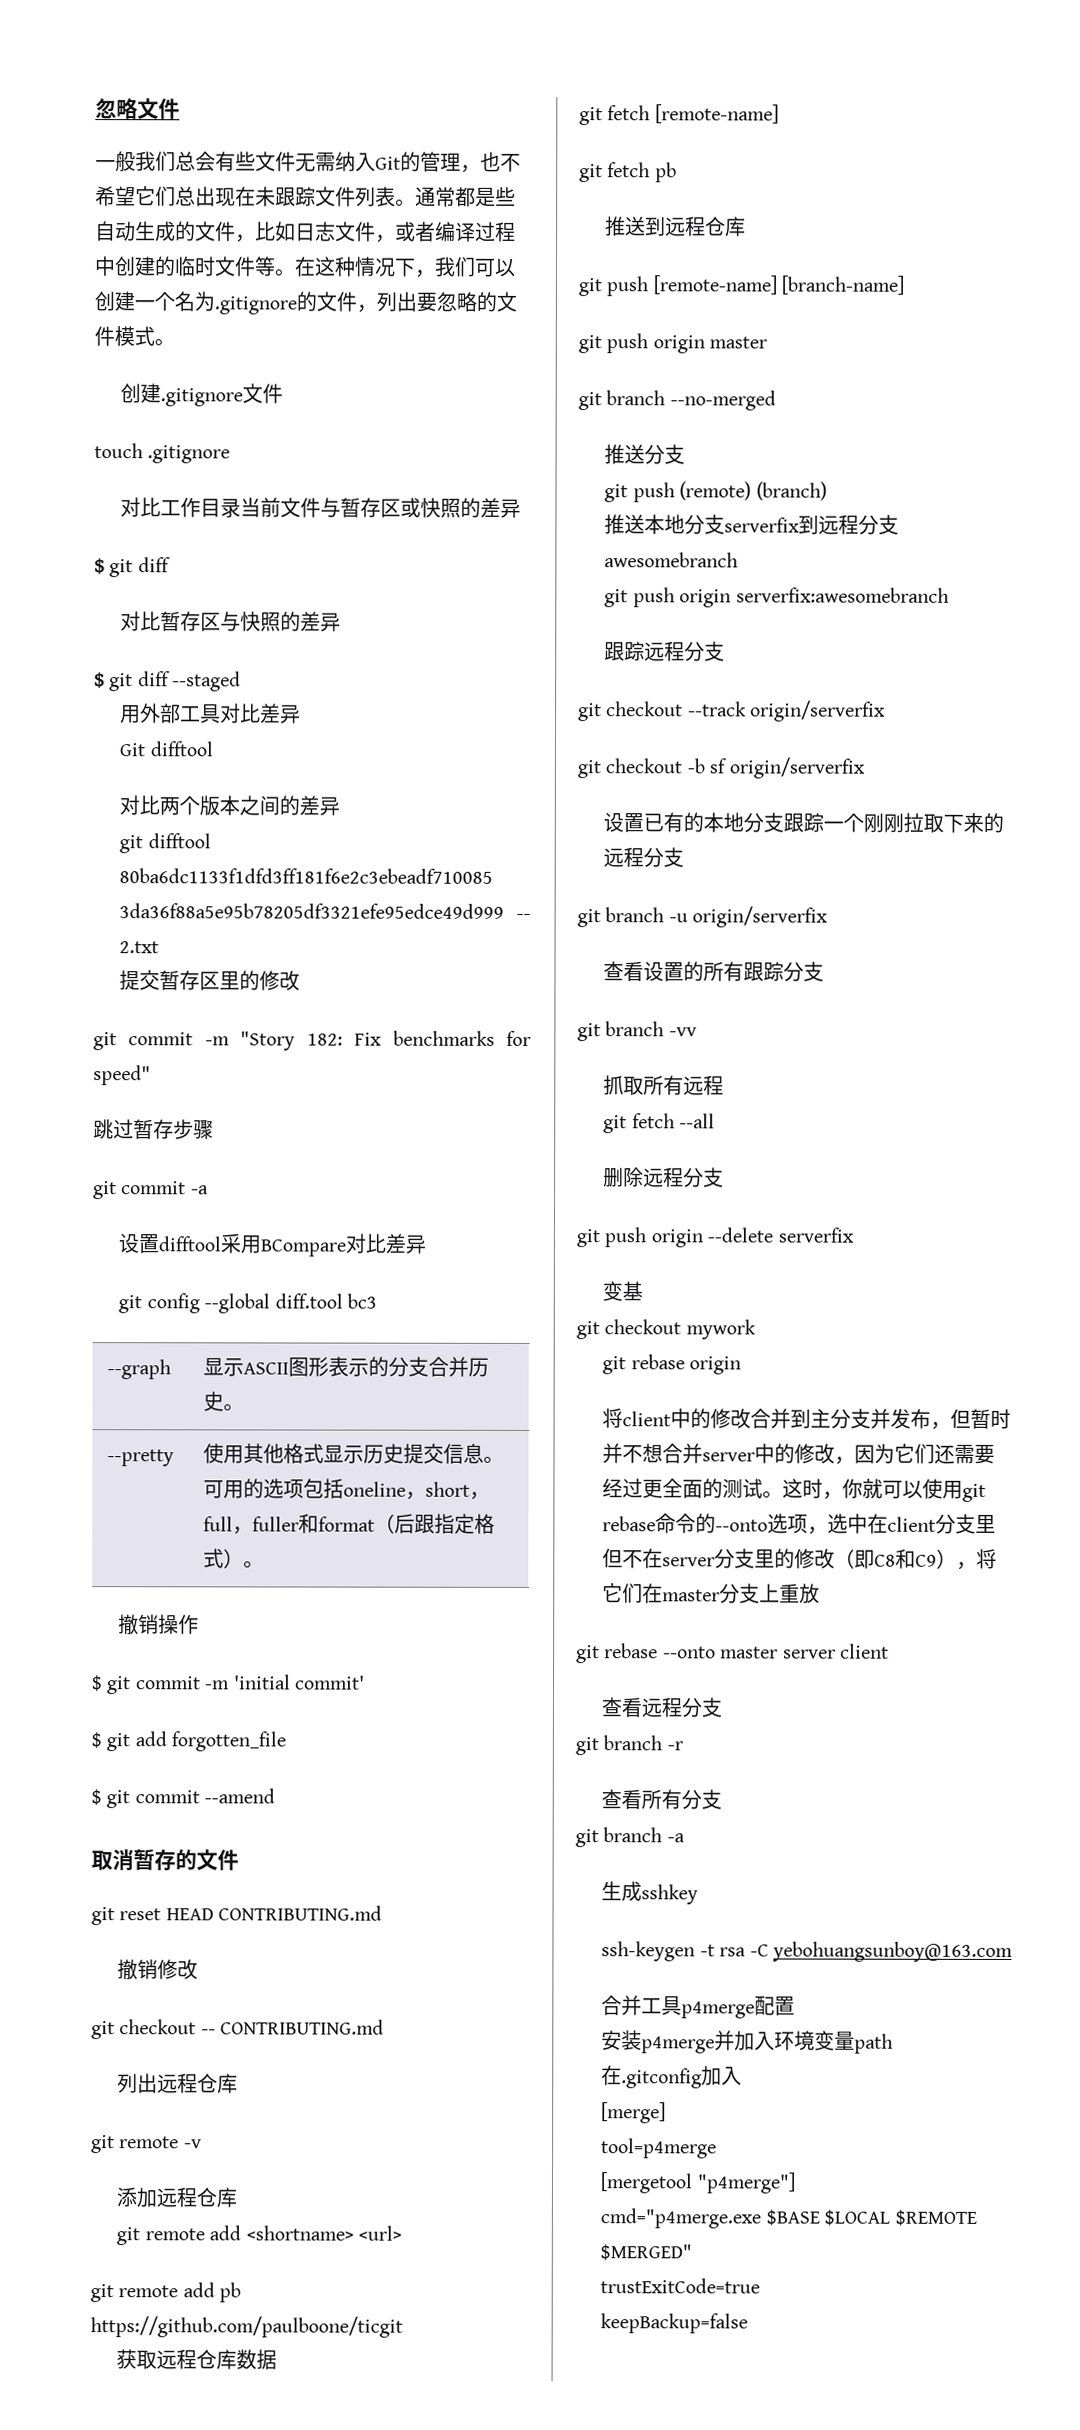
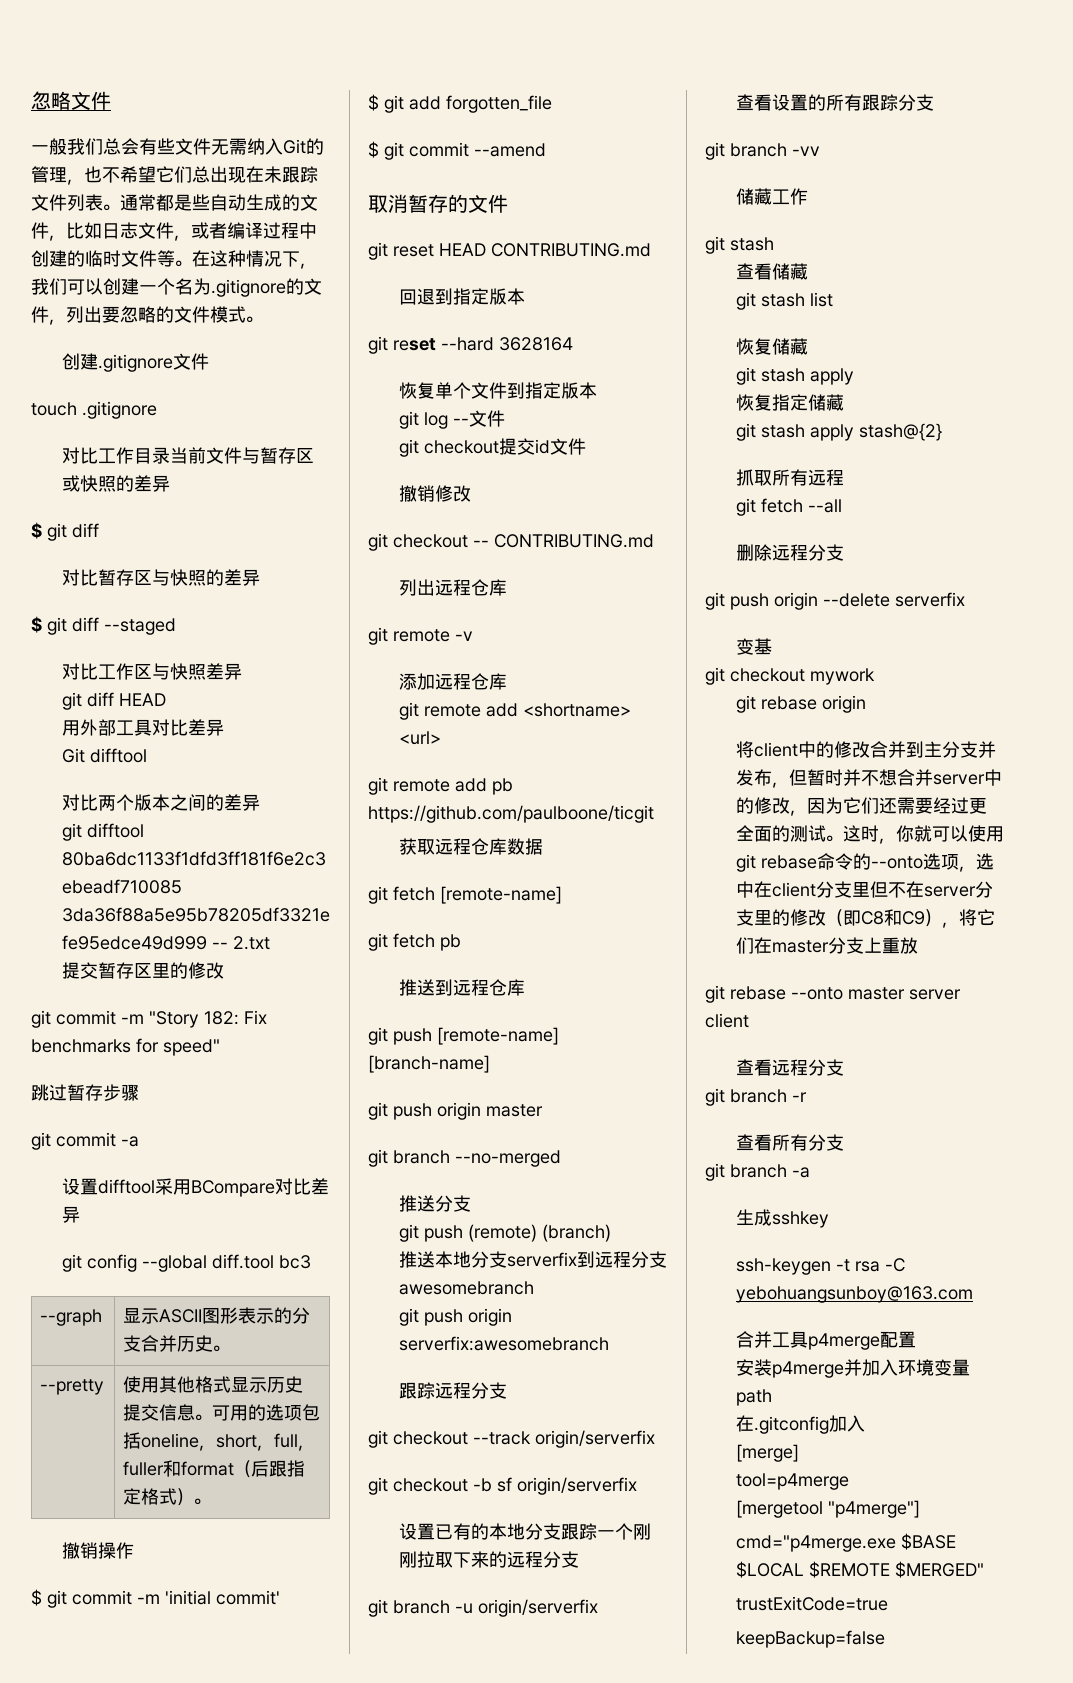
(242, 681) none -> [61,663,242,680] [61,692,166,710] // 对比工作区与快照差异 // git diff HEAD
(383, 1913) none -> [398,288,525,305] [368,336,573,354] [398,382,597,399] [398,410,505,429] [398,438,586,457] // 回退到指定版本 // git reset --hard 3628164 // 恢复单个文件到指定版本 // git log --文件 // git checkout提交id文件
(697, 1032) none -> [735,188,808,205] [705,236,774,254] [735,263,808,280] [735,292,833,310] [735,338,808,355] [735,367,854,385] [735,394,844,411] [735,423,942,441] // 储藏工作 // git stash // 查看储藏 // git stash list // 恢复储藏 // git stash apply // 恢复指定储藏 // git stash apply stash@{2}

